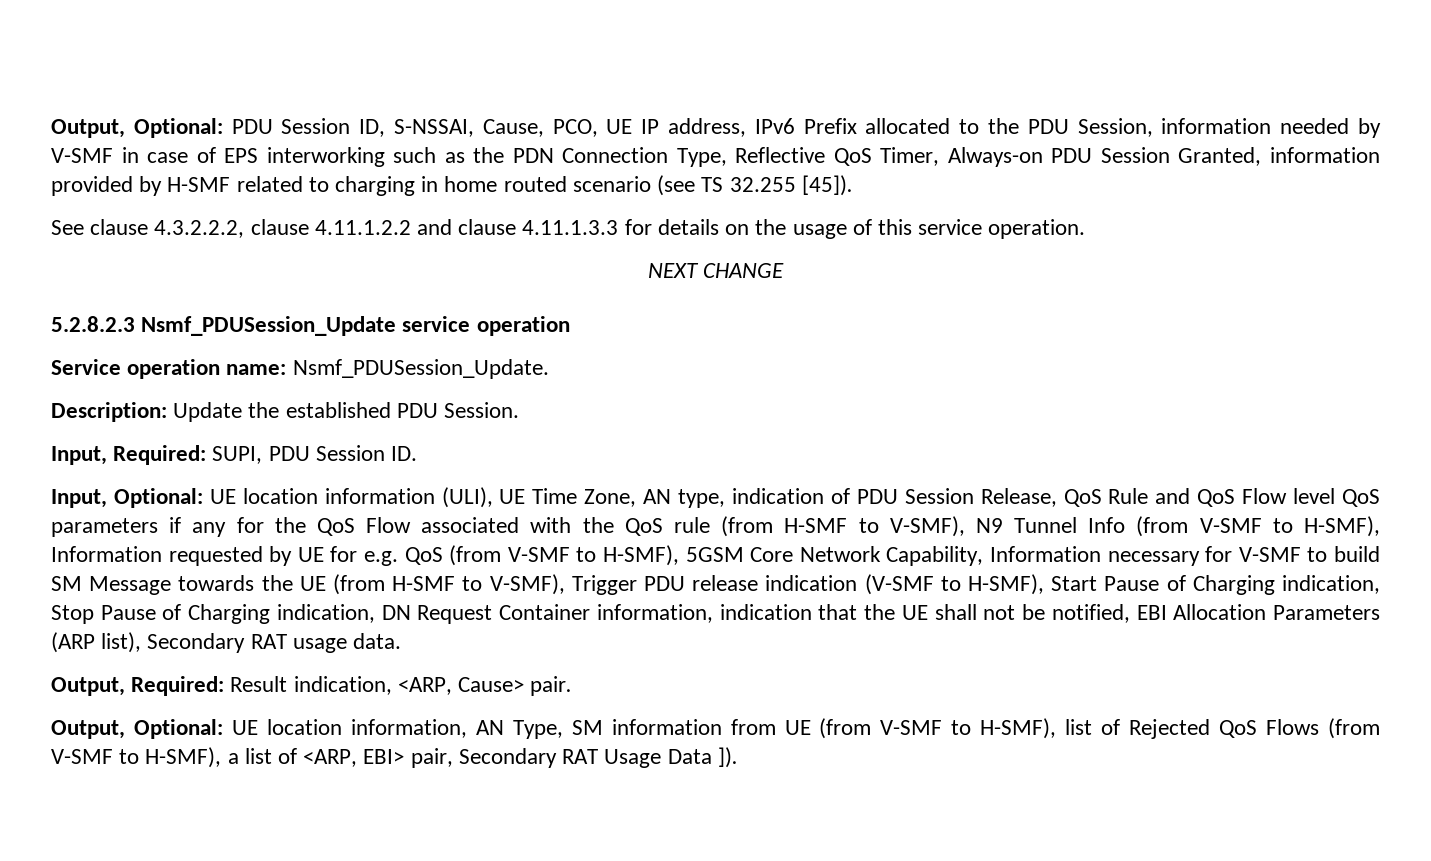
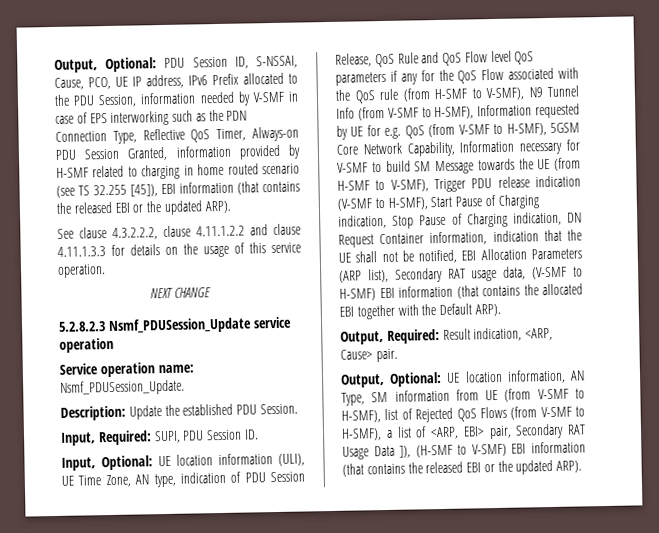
[801,175,853,196] [45]). -> [130,181,300,197] [56,200,232,215] [45]), EBI information (that contains the released EBI or the updated ARP).
[353,633,402,649] data. -> [503,266,583,280] [339,283,583,301] [339,303,501,320] data, (V-SMF to H-SMF) EBI information (that contains the allocated EBI together with the Default ARP).
[717,747,738,768] ]). -> [399,441,586,458] [342,459,583,477] ]), (H-SMF to V-SMF) EBI information (that contains the released EBI or the updated ARP).

